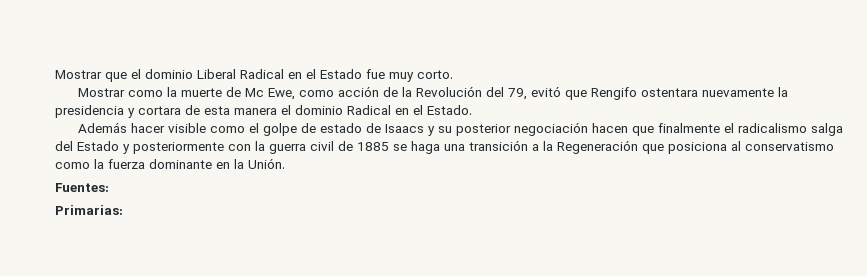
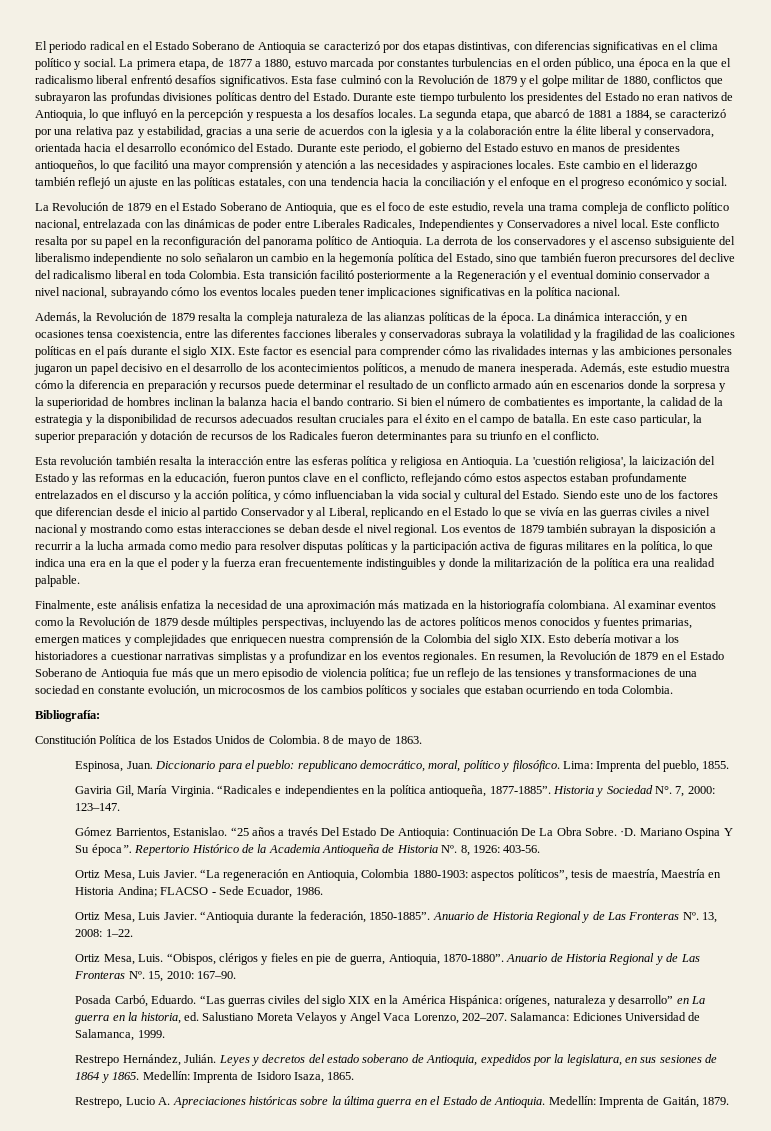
[55,69,453,82] [77,86,788,100] [55,105,472,118] [77,122,843,136] [55,140,834,154] [55,158,285,169] [55,183,109,192] [55,205,123,215] Mostrar que el dominio Liberal Radical en el Estado fue muy corto. // Mostrar como la muerte de Mc Ewe, como acción de la Revolución del 79, evitó que Rengifo ostentara nuevamente la presidencia y cortara de esta manera el dominio Radical en el Estado. // Además hacer visible como el golpe de estado de Isaacs y su posterior negociación hacen que finalmente el radicalismo salga del Estado y posteriormente con la guerra civil de 1885 se haga una transición a la Regeneración que posiciona al conservatismo como la fuerza dominante en la Unión. // Fuentes: // Primarias: -> [35,41,718,53] [35,58,731,70] [35,75,723,87] [35,92,734,104] [35,109,726,121] [35,126,714,138] [35,143,680,155] [35,160,698,172] [35,177,728,189] [35,202,729,214] [35,219,720,231] [35,236,735,248] [35,253,736,265] [35,270,710,282] [35,287,621,299] [35,312,688,324] [35,329,735,341] [35,346,732,358] [34,363,731,375] [35,380,726,392] [35,397,724,409] [35,414,702,426] [35,431,599,443] [35,456,716,468] [35,473,687,485] [35,490,718,502] [35,507,710,519] [35,524,716,536] [35,541,714,553] [35,558,715,570] [35,575,80,587] [35,600,717,612] [35,617,693,629] [35,634,679,646] [35,651,724,663] [35,668,697,680] [35,685,674,697] [35,710,100,722] [35,735,422,747] [75,760,730,772] [75,785,715,797] [75,803,121,811] [75,827,733,839] [75,844,541,856] [75,869,722,881] [75,886,323,898] [75,911,718,923] [75,929,133,937] [75,953,700,965] [74,971,236,982] [75,995,706,1007] [75,1012,701,1024] [75,1029,165,1041] [75,1054,718,1066] [75,1071,355,1083] [75,1096,730,1108] El periodo radical en el Estado Soberano de Antioquia se caracterizó por dos etapas distintivas, con diferencias significativas en el clima político y social. La primera etapa, de 1877 a 1880, estuvo marcada por constantes turbulencias en el orden público, una época en la que el radicalismo liberal enfrentó desafíos significativos. Esta fase culminó con la Revolución de 1879 y el golpe militar de 1880, conflictos que subrayaron las profundas divisiones políticas dentro del Estado. Durante este tiempo turbulento los presidentes del Estado no eran nativos de Antioquia, lo que influyó en la percepción y respuesta a los desafíos locales. La segunda etapa, que abarcó de 1881 a 1884, se caracterizó por una relativa paz y estabilidad, gracias a una serie de acuerdos con la iglesia y a la colaboración entre la élite liberal y conservadora, orientada hacia el desarrollo económico del Estado. Durante este periodo, el gobierno del Estado estuvo en manos de presidentes antioqueños, lo que facilitó una mayor comprensión y atención a las necesidades y aspiraciones locales. Este cambio en el liderazgo también reflejó un ajuste en las políticas estatales, con una tendencia hacia la conciliación y el enfoque en el progreso económico y social. // La Revolución de 1879 en el Estado Soberano de Antioquia, que es el foco de este estudio, revela una trama compleja de conflicto político nacional, entrelazada con las dinámicas de poder entre Liberales Radicales, Independientes y Conservadores a nivel local. Este conflicto resalta por su papel en la reconfiguración del panorama político de Antioquia. La derrota de los conservadores y el ascenso subsiguiente del liberalismo independiente no solo señalaron un cambio en la hegemonía política del Estado, sino que también fueron precursores del declive del radicalismo liberal en toda Colombia. Esta transición facilitó posteriormente a la Regeneración y el eventual dominio conservador a nivel nacional, subrayando cómo los eventos locales pueden tener implicaciones significativas en la política nacional. // Además, la Revolución de 1879 resalta la compleja naturaleza de las alianzas políticas de la época. La dinámica interacción, y en ocasiones tensa coexistencia, entre las diferentes facciones liberales y conservadoras subraya la volatilidad y la fragilidad de las coaliciones políticas en el país durante el siglo XIX. Este factor es esencial para comprender cómo las rivalidades internas y las ambiciones personales jugaron un papel decisivo en el desarrollo de los acontecimientos políticos, a menudo de manera inesperada. Además, este estudio muestra cómo la diferencia en preparación y recursos puede determinar el resultado de un conflicto armado aún en escenarios donde la sorpresa y la superioridad de hombres inclinan la balanza hacia el bando contrario. Si bien el número de combatientes es importante, la calidad de la estrategia y la disponibilidad de recursos adecuados resultan cruciales para el éxito en el campo de batalla. En este caso particular, la superior preparación y dotación de recursos de los Radicales fueron determinantes para su triunfo en el conflicto. // Esta revolución también resalta la interacción entre las esferas política y religiosa en Antioquia. La 'cuestión religiosa', la laicización del Estado y las reformas en la educación, fueron puntos clave en el conflicto, reflejando cómo estos aspectos estaban profundamente entrelazados en el discurso y la acción política, y cómo influenciaban la vida social y cultural del Estado. Siendo este uno de los factores que diferencian desde el inicio al partido Conservador y al Liberal, replicando en el Estado lo que se vivía en las guerras civiles a nivel nacional y mostrando como estas interacciones se deban desde el nivel regional. Los eventos de 1879 también subrayan la disposición a recurrir a la lucha armada como medio para resolver disputas políticas y la participación activa de figuras militares en la política, lo que indica una era en la que el poder y la fuerza eran frecuentemente indistinguibles y donde la militarización de la política era una realidad palpable. // Finalmente, este análisis enfatiza la necesidad de una aproximación más matizada en la historiografía colombiana. Al examinar eventos como la Revolución de 1879 desde múltiples perspectivas, incluyendo las de actores políticos menos conocidos y fuentes primarias, emergen matices y complejidades que enriquecen nuestra comprensión de la Colombia del siglo XIX. Esto debería motivar a los historiadores a cuestionar narrativas simplistas y a profundizar en los eventos regionales. En resumen, la Revolución de 1879 en el Estado Soberano de Antioquia fue más que un mero episodio de violencia política; fue un reflejo de las tensiones y transformaciones de una sociedad en constante evolución, un microcosmos de los cambios políticos y sociales que estaban ocurriendo en toda Colombia. // Bibliografía: // Constitución Política de los Estados Unidos de Colombia. 8 de mayo de 1863. // Espinosa, Juan. Diccionario para el pueblo: republicano democrático, moral, político y filosófico. Lima: Imprenta del pueblo, 1855. // Gaviria Gil, María Virginia. “Radicales e independientes en la política antioqueña, 1877-1885”. Historia y Sociedad N°. 7, 2000: 123–147. // Gómez Barrientos, Estanislao. “25 años a través Del Estado De Antioquia: Continuación De La Obra Sobre. ·D. Mariano Ospina Y Su época”. Repertorio Histórico de la Academia Antioqueña de Historia Nº. 8, 1926: 403-56. // Ortiz Mesa, Luis Javier. “La regeneración en Antioquia, Colombia 1880-1903: aspectos políticos”, tesis de maestría, Maestría en Historia Andina; FLACSO - Sede Ecuador, 1986. // Ortiz Mesa, Luis Javier. “Antioquia durante la federación, 1850-1885”. Anuario de Historia Regional y de Las Fronteras Nº. 13, 2008: 1–22. // Ortiz Mesa, Luis. “Obispos, clérigos y fieles en pie de guerra, Antioquia, 1870-1880”. Anuario de Historia Regional y de Las Fronteras Nº. 15, 2010: 167–90. // Posada Carbó, Eduardo. “Las guerras civiles del siglo XIX en la América Hispánica: orígenes, naturaleza y desarrollo” en La guerra en la historia, ed. Salustiano Moreta Velayos y Angel Vaca Lorenzo, 202–207. Salamanca: Ediciones Universidad de Salamanca, 1999. // Restrepo Hernández, Julián. Leyes y decretos del estado soberano de Antioquia, expedidos por la legislatura, en sus sesiones de 1864 y 1865. Medellín: Imprenta de Isidoro Isaza, 1865. // Restrepo, Lucio A. Apreciaciones históricas sobre la última guerra en el Estado de Antioquia. Medellín: Imprenta de Gaitán, 1879.

